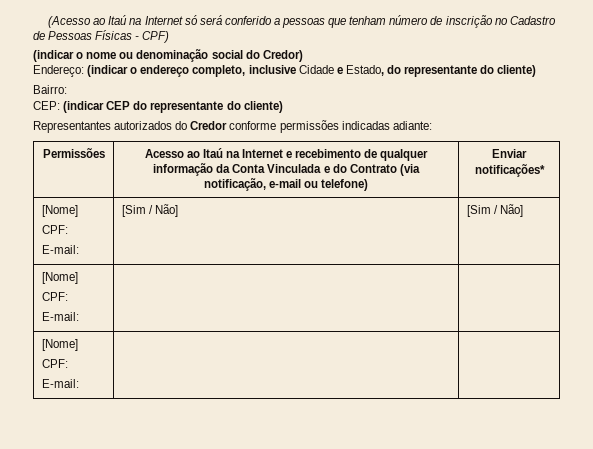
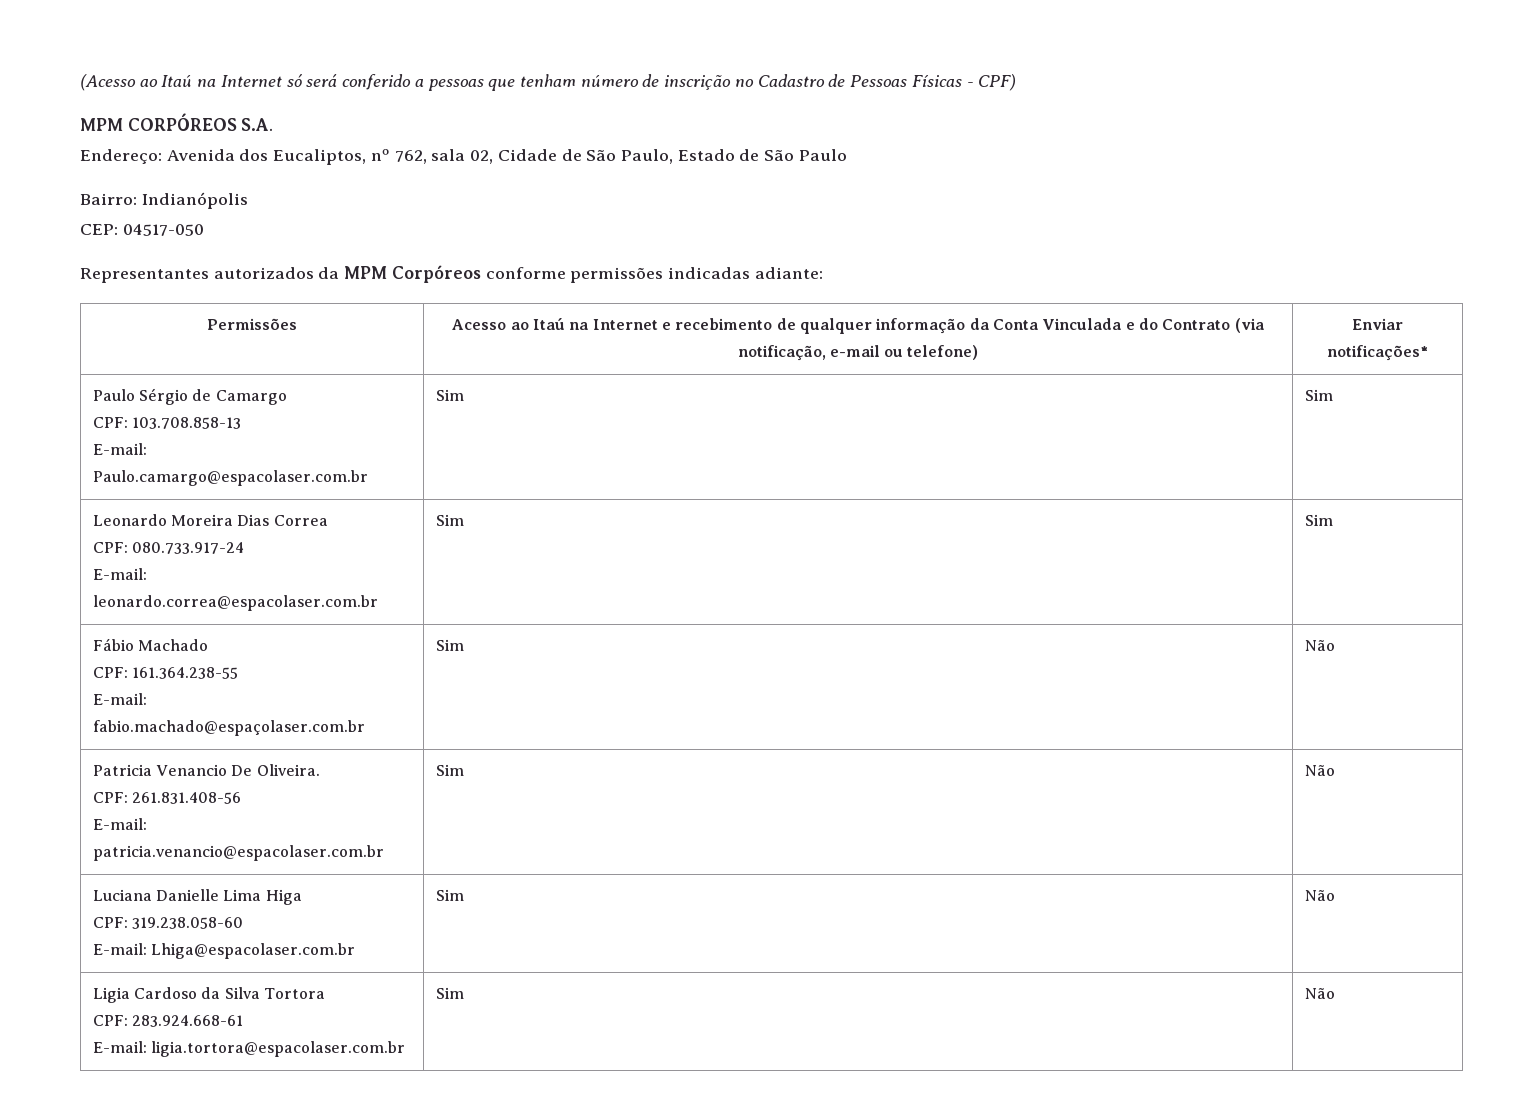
[33,49,303,62] [33,65,537,77] (indicar o nome ou denominação social do Credor) // Endereço: (indicar o endereço completo, inclusive Cidade e Estado, do representante do cliente) -> [80,113,274,131] [80,149,847,165] MPM CORPÓREOS S.A. // Endereço: Avenida dos Eucaliptos, nº 762, sala 02, Cidade de São Paulo, Estado de São Paulo
(67, 89) none -> [141,192,248,209] Indianópolis
[63,101,283,113] (indicar CEP do representante do cliente) -> [122,224,204,236] 04517-050
[175,121,228,130] do Credor -> [318,265,481,283] da MPM Corpóreos
[41,205,78,217] [41,225,68,234] [41,245,79,254] [121,204,178,217] [466,204,523,217] [41,272,78,284] [41,292,68,301] [41,312,79,321] [41,339,78,351] [41,359,68,368] [41,379,79,388] [Nome] // CPF: // E-mail: | [Sim / Não] | [Sim / Não] // [Nome] // CPF: // E-mail: | | // [Nome] // CPF: // E-mail: | | -> [92,388,287,405] [92,417,241,429] [92,443,147,455] [92,470,368,486] [435,389,464,401] [1304,389,1333,401] [92,514,328,526] [92,542,244,554] [92,568,147,580] [92,595,378,611] [435,514,464,526] [1304,514,1333,526] [92,638,208,651] [92,667,238,679] [92,693,147,705] [92,720,365,736] [435,639,464,651] [1304,640,1335,651] [92,764,320,776] [92,792,241,804] [92,818,147,830] [92,845,384,861] [435,764,464,776] [1304,765,1335,776] [92,889,302,905] [92,917,243,929] [92,943,355,959] [435,889,464,901] [1304,890,1335,901] [92,987,325,1003] [92,1015,243,1027] [92,1041,405,1057] [435,987,464,999] [1304,988,1335,999] Paulo Sérgio de Camargo // CPF: 103.708.858-13 // E-mail: Paulo.camargo@espacolaser.com.br | Sim | Sim // Leonardo Moreira Dias Correa // CPF: 080.733.917-24 // E-mail: leonardo.correa@espacolaser.com.br | Sim | Sim // Fábio Machado // CPF: 161.364.238-55 // E-mail: fabio.machado@espaçolaser.com.br | Sim | Não // Patricia Venancio De Oliveira. // CPF: 261.831.408-56 // E-mail: patricia.venancio@espacolaser.com.br | Sim | Não // Luciana Danielle Lima Higa // CPF: 319.238.058-60 // E-mail: Lhiga@espacolaser.com.br | Sim | Não // Ligia Cardoso da Silva Tortora // CPF: 283.924.668-61 // E-mail: ligia.tortora@espacolaser.com.br | Sim | Não

